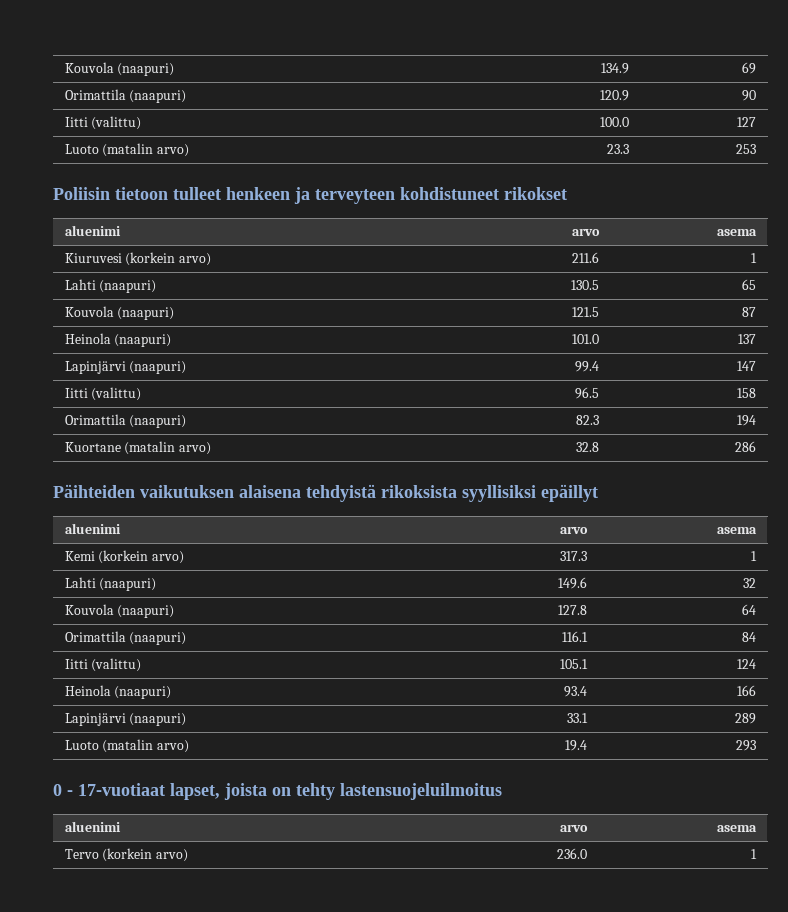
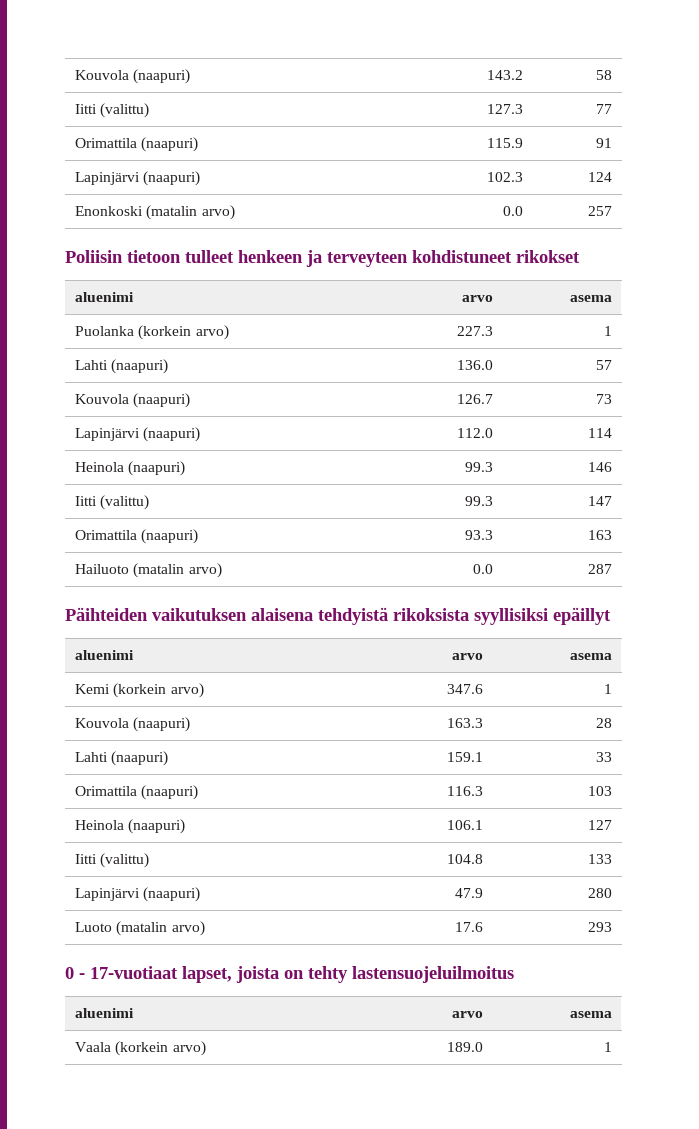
[64,62,175,76] [601,63,630,74] [742,62,757,74] [64,89,187,103] [600,90,630,101] [742,90,757,101] [64,116,142,130] [600,117,630,127] [737,117,757,127] [64,143,190,157] [607,144,630,154] [736,144,757,154] Kouvola (naapuri) | 134.9 | 69 // Orimattila (naapuri) | 120.9 | 90 // Iitti (valittu) | 100.0 | 127 // Luoto (matalin arvo) | 23.3 | 253 -> [75,69,191,84] [486,70,523,80] [595,70,612,80] [75,103,150,118] [486,104,523,114] [595,104,612,114] [75,137,199,152] [486,138,523,148] [595,138,612,148] [75,171,201,186] [486,172,523,182] [587,172,612,182] [75,205,235,220] [502,206,523,216] [587,206,612,216] Kouvola (naapuri) | 143.2 | 58 // Iitti (valittu) | 127.3 | 77 // Orimattila (naapuri) | 115.9 | 91 // Lapinjärvi (naapuri) | 102.3 | 124 // Enonkoski (matalin arvo) | 0.0 | 257
[64,252,212,266] [572,252,600,263] [751,253,758,263] [64,279,157,293] [571,280,600,290] [742,279,757,290] [64,306,175,320] [572,307,600,317] [742,307,757,317] [64,333,172,347] [572,334,600,344] [738,334,757,344] [64,361,187,374] [575,361,600,372] [737,361,757,371] [64,387,142,401] [575,387,600,399] [737,388,757,398] [64,414,187,428] [576,415,600,425] [737,415,757,426] [64,441,212,455] [576,442,600,452] [735,441,757,452] Kiuruvesi (korkein arvo) | 211.6 | 1 // Lahti (naapuri) | 130.5 | 65 // Kouvola (naapuri) | 121.5 | 87 // Heinola (naapuri) | 101.0 | 137 // Lapinjärvi (naapuri) | 99.4 | 147 // Iitti (valittu) | 96.5 | 158 // Orimattila (naapuri) | 82.3 | 194 // Kuortane (matalin arvo) | 32.8 | 286 -> [75,325,229,340] [456,326,493,336] [603,326,612,336] [75,359,169,374] [456,360,493,370] [595,360,612,370] [75,393,191,408] [456,394,493,404] [595,394,612,404] [75,427,201,442] [456,428,493,438] [587,428,612,438] [75,461,186,476] [464,462,493,472] [587,462,612,472] [75,495,150,510] [464,496,493,506] [587,496,612,506] [75,529,199,544] [464,530,493,540] [587,530,612,540] [75,563,222,578] [472,564,493,574] [587,564,612,574] Puolanka (korkein arvo) | 227.3 | 1 // Lahti (naapuri) | 136.0 | 57 // Kouvola (naapuri) | 126.7 | 73 // Lapinjärvi (naapuri) | 112.0 | 114 // Heinola (naapuri) | 99.3 | 146 // Iitti (valittu) | 99.3 | 147 // Orimattila (naapuri) | 93.3 | 163 // Hailuoto (matalin arvo) | 0.0 | 287
[560,551,588,561] [751,551,758,561] [64,577,157,591] [558,577,588,589] [743,578,757,588] [64,604,175,618] [558,605,588,615] [742,604,757,615] [64,631,187,645] [562,631,589,642] [742,632,757,642] [64,658,142,672] [560,659,589,669] [737,659,757,669] [64,685,172,699] [564,686,588,697] [737,685,757,696] [64,713,187,726] [567,713,589,723] [735,713,757,724] [64,739,190,753] [565,740,588,751] 317.3 | 1 // Lahti (naapuri) | 149.6 | 32 // Kouvola (naapuri) | 127.8 | 64 // Orimattila (naapuri) | 116.1 | 84 // Iitti (valittu) | 105.1 | 124 // Heinola (naapuri) | 93.4 | 166 // Lapinjärvi (naapuri) | 33.1 | 289 // Luoto (matalin arvo) | 19.4 -> [446,684,483,694] [603,684,612,694] [75,717,191,732] [446,718,483,728] [595,718,612,728] [75,751,169,766] [446,752,483,762] [595,752,612,762] [75,785,199,800] [446,786,483,796] [587,786,612,796] [75,819,186,834] [446,820,483,830] [587,820,612,830] [75,853,150,868] [446,854,483,864] [587,854,612,864] [75,887,201,902] [454,888,483,898] [587,888,612,898] [75,921,205,936] [454,922,483,932] 347.6 | 1 // Kouvola (naapuri) | 163.3 | 28 // Lahti (naapuri) | 159.1 | 33 // Orimattila (naapuri) | 116.3 | 103 // Heinola (naapuri) | 106.1 | 127 // Iitti (valittu) | 104.8 | 133 // Lapinjärvi (naapuri) | 47.9 | 280 // Luoto (matalin arvo) | 17.6
[64,848,189,862] [557,848,588,859] Tervo (korkein arvo) | 236.0 -> [75,1041,206,1056] [446,1042,483,1052] Vaala (korkein arvo) | 189.0

